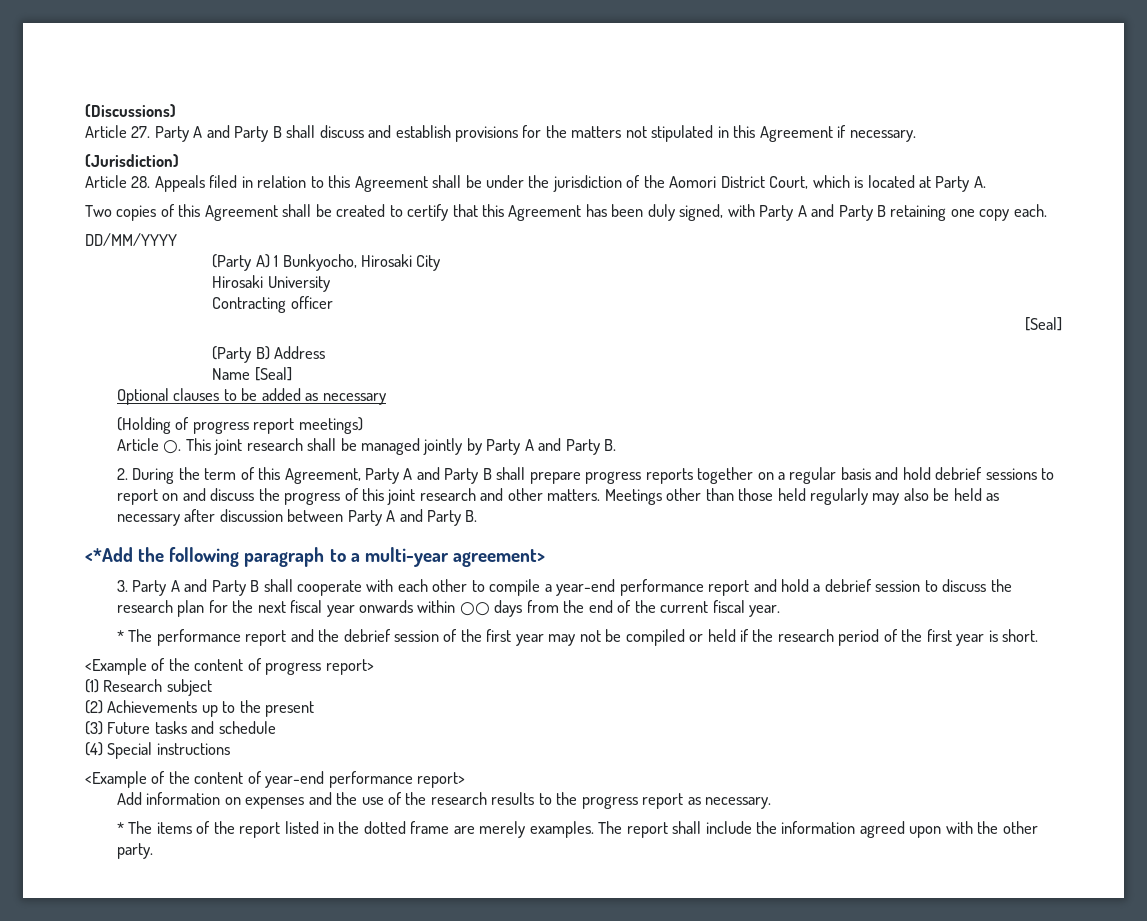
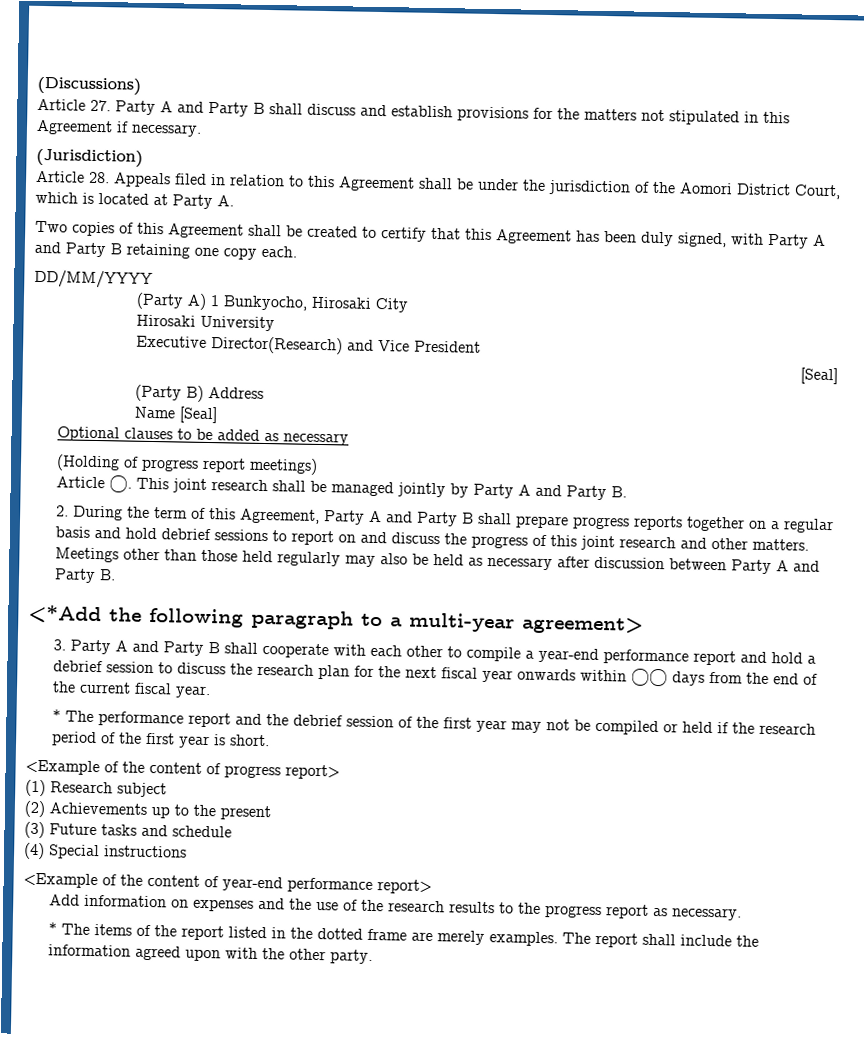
[212,296,333,313] Contracting officer -> [136,335,482,355] Executive Director(Research) and Vice President

